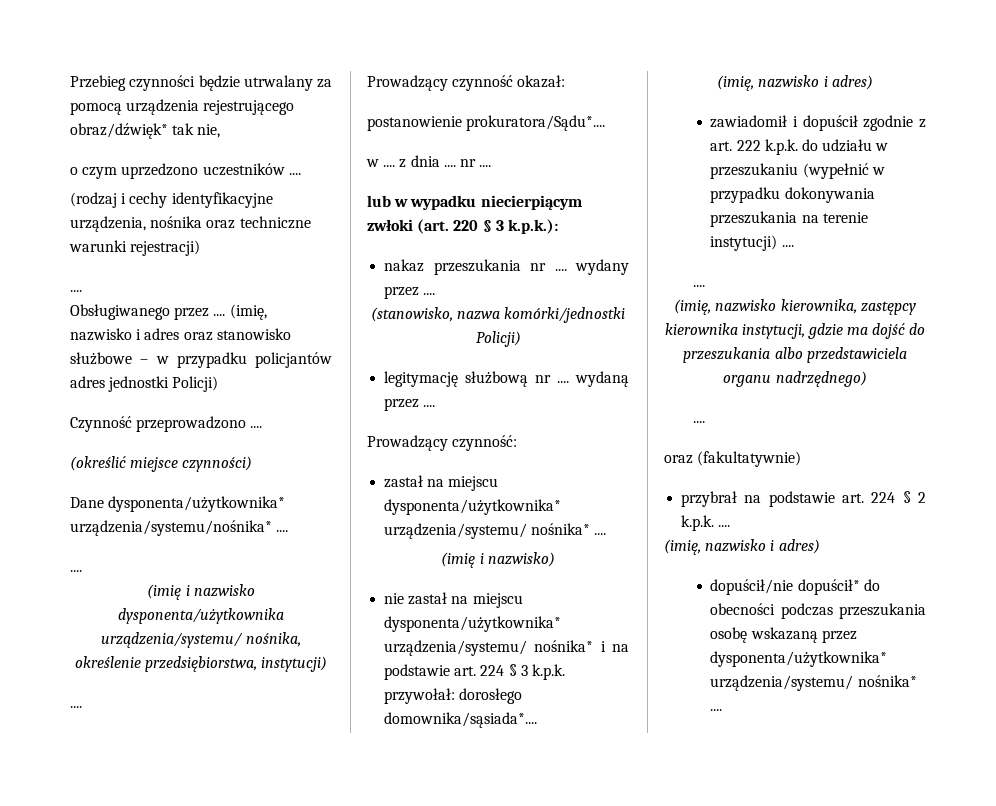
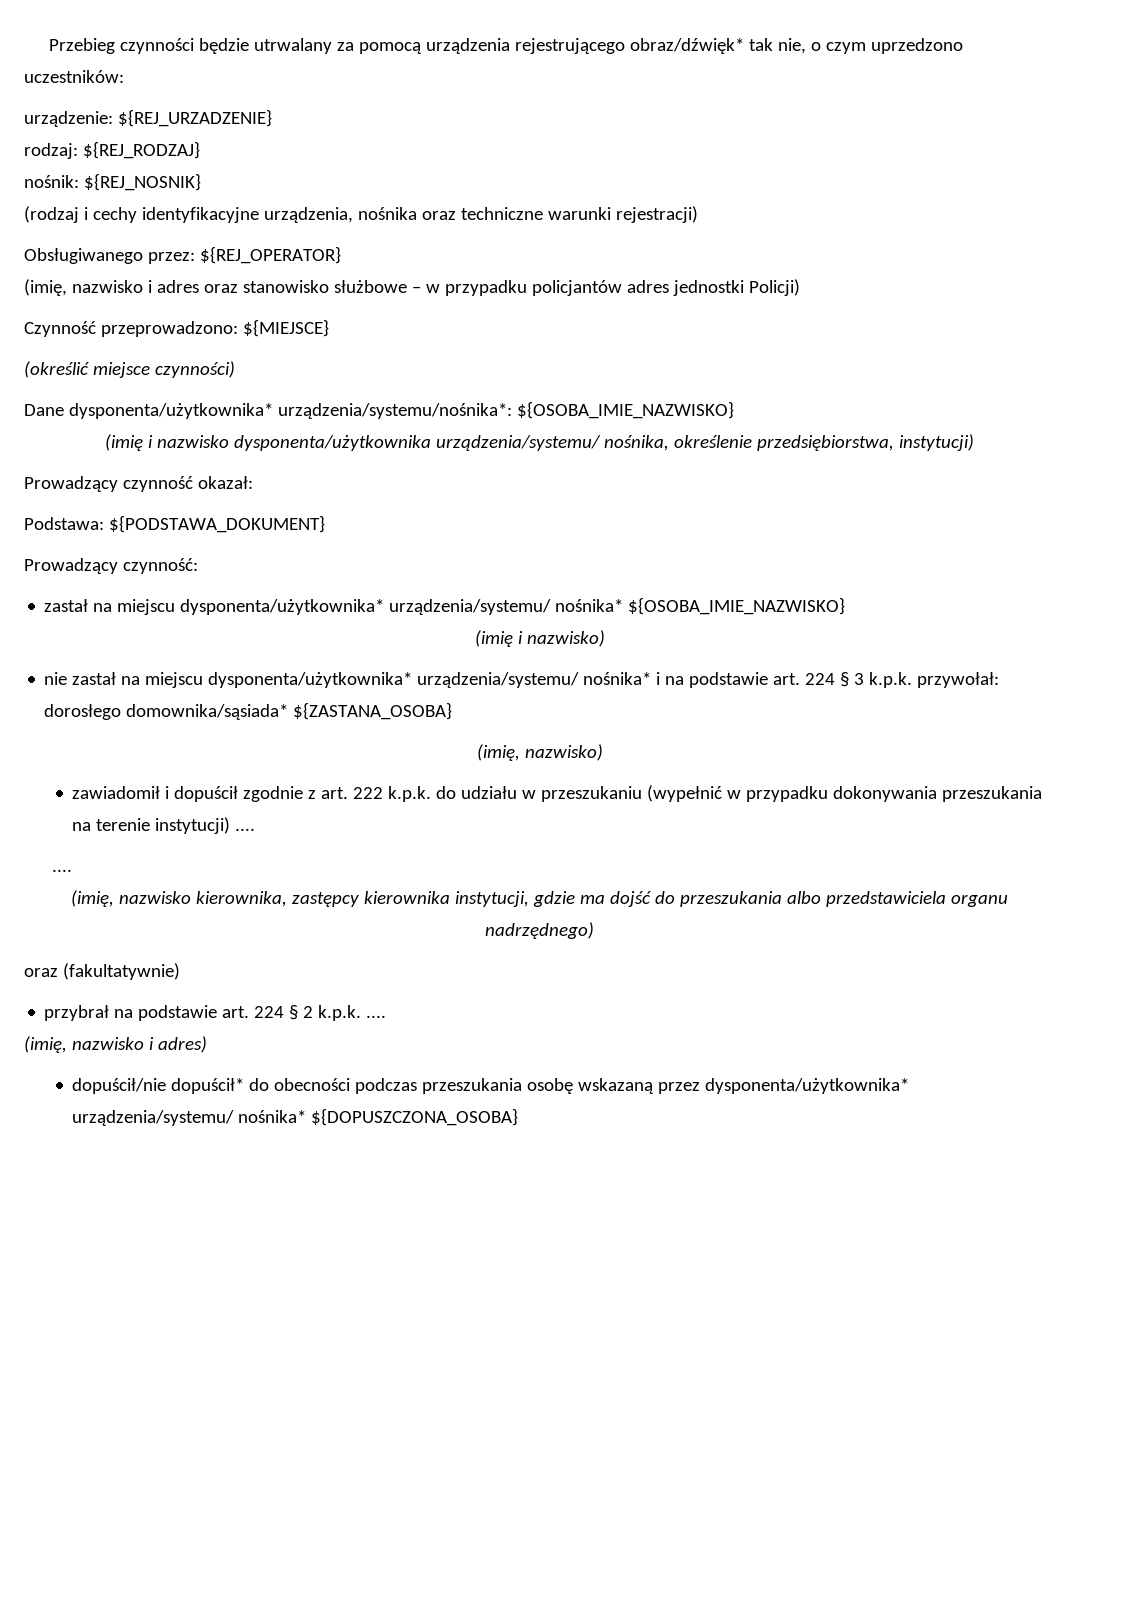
(221, 131) // -> (806, 46) none
[202,163,301,176] uczestników .... -> [24,70,124,83] [24,109,272,127] [24,141,200,159] [24,173,201,191] uczestników: // urządzenie: ${REJ_URZADZENIE} // rodzaj: ${REJ_RODZAJ} // nośnik: ${REJ_NOSNIK}
[70,290,82,292] [70,304,226,320] .... // Obsługiwanego przez .... -> [24,246,341,264] Obsługiwanego przez: ${REJ_OPERATOR} //
[136,416,263,432] przeprowadzono .... -> [100,319,329,337] przeprowadzono: ${MIEJSCE}
[70,520,289,536] [70,570,82,572] urządzenia/systemu/nośnika* .... // .... -> [277,401,734,419] urządzenia/systemu/nośnika*: ${OSOBA_IMIE_NAZWISKO}
[70,706,82,708] // .... -> (974, 442) none
[367,115,606,131] [366,155,492,168] [367,195,582,210] [367,219,558,234] [384,259,629,275] [384,286,436,299] [370,307,626,323] [475,331,521,347] [384,371,629,387] [384,398,436,411] postanowienie prokuratora/Sądu*.... // w .... z dnia .... nr .... // lub w wypadku niecierpiącym zwłoki (art. 220 § 3 k.p.k.): // nakaz przeszukania nr .... wydany przez .... // (stanowisko, nazwa komórki/jednostki Policji) // legitymację służbową nr .... wydaną przez .... -> [24,515,325,533] Podstawa: ${PODSTAWA_DOKUMENT}
[594,533,607,535] .... -> [628,597,846,615] ${OSOBA_IMIE_NAZWISKO}
[384,712,538,728] [717,75,873,91] domownika/sąsiada*.... // (imię, nazwisko i adres) -> [126,702,453,720] [476,744,603,761] domownika/sąsiada* ${ZASTANA_OSOBA} // (imię, nazwisko)
[693,421,706,423] // .... -> (594, 930) none
[710,709,723,711] .... -> [311,1108,519,1126] ${DOPUSZCZONA_OSOBA}

